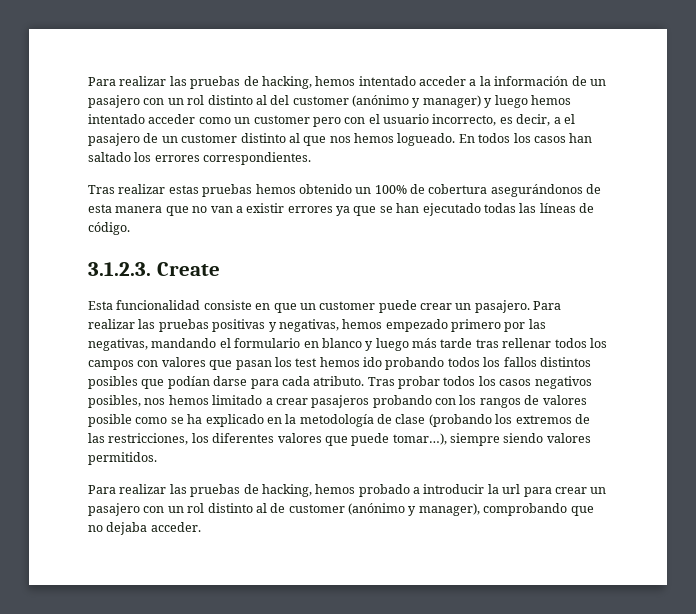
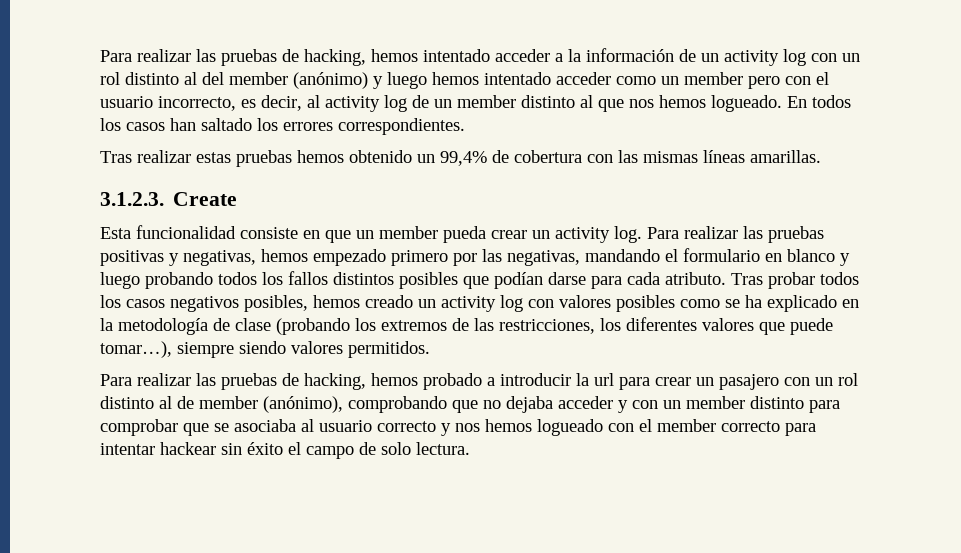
[88,95,140,108] pasajero -> [724,49,806,66] activity log
[292,95,481,108] customer (anónimo y manager) -> [229,72,368,89] member (anónimo)
[253,115,310,124] customer -> [684,72,743,85] member
[553,114,575,124] [88,133,238,146] a el pasajero de un customer -> [307,95,516,112] al activity log de un member
[374,185,407,194] 100% -> [440,151,487,166] 99,4%
[490,184,602,197] [88,203,594,216] [88,222,130,235] asegurándonos de esta manera que no van a existir errores ya que se han ejecutado todas las líneas de código. -> [587,150,821,163] con las mismas líneas amarillas.
[319,300,530,313] customer puede crear un pasajero. -> [379,226,642,243] member pueda crear un activity log.
[412,338,607,348] [88,357,382,370] más tarde tras rellenar todos los campos con valores que pasan los test hemos ido -> (140, 280) none
[144,395,587,408] [88,414,132,427] nos hemos limitado a crear pasajeros probando con los rangos de valores posible -> [313,295,675,312] hemos creado un activity log con valores posibles
[288,503,594,516] [88,522,201,535] customer (anónimo y manager), comprobando que no dejaba acceder. -> [199,396,840,413] [100,419,816,436] [100,442,470,459] member (anónimo), comprobando que no dejaba acceder y con un member distinto para comprobar que se asociaba al usuario correcto y nos hemos logueado con el member correcto para intentar hackear sin éxito el campo de solo lectura.

